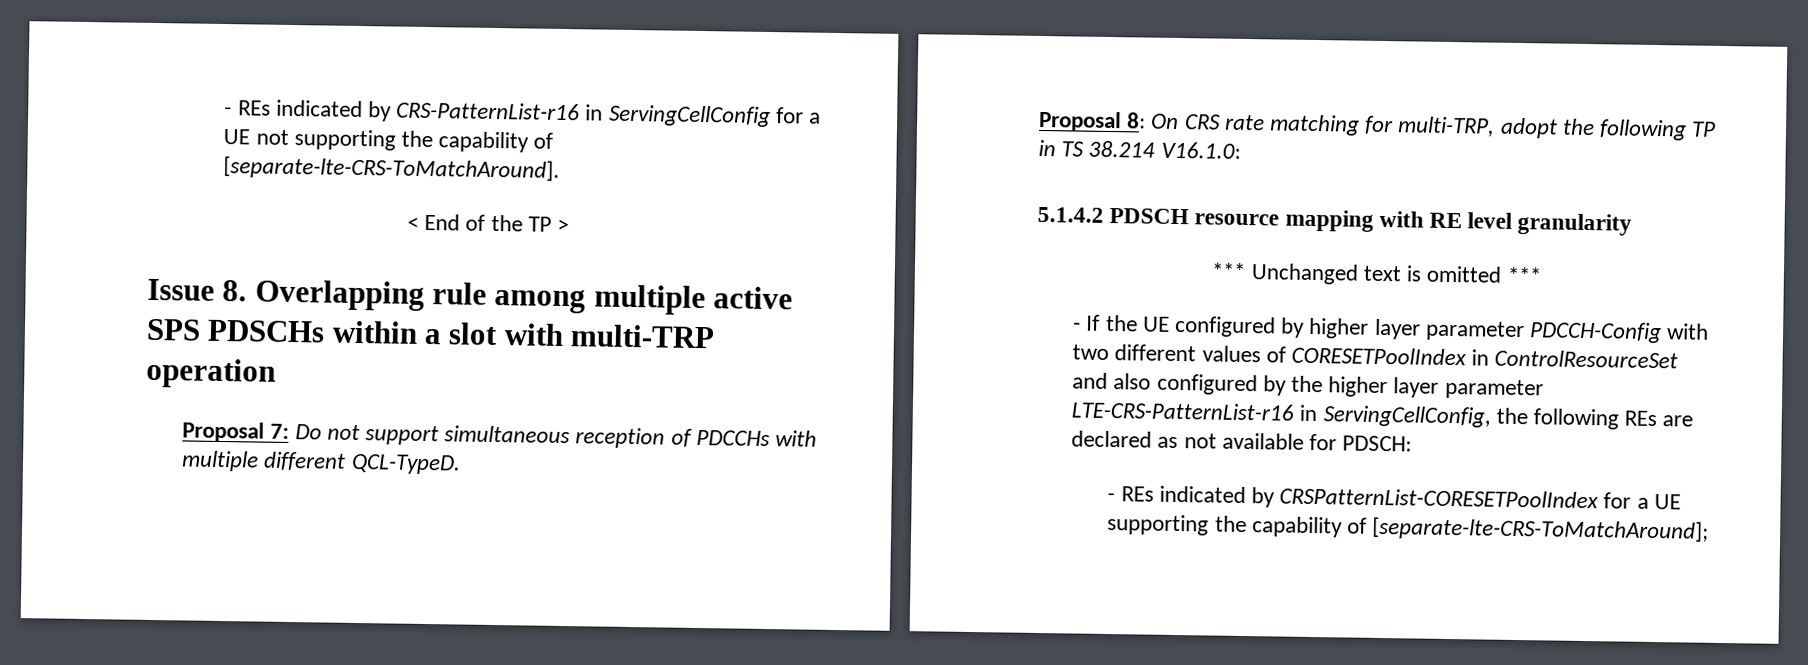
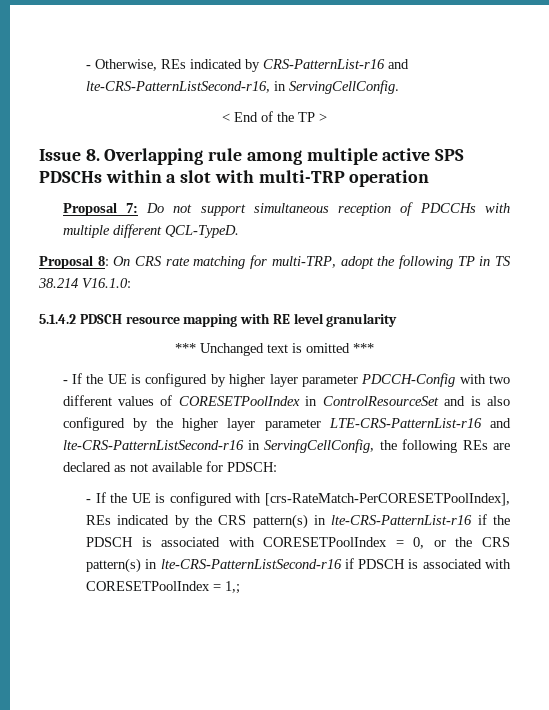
[224,107,233,116] - -> [86,59,158,71] - Otherwise,
[585,104,822,128] [223,129,554,153] [223,156,561,182] in ServingCellConfig for a UE not supporting the capability of [separate-lte-CRS-ToMatchAround]. -> [388,59,410,69] [86,80,400,94] and lte-CRS-PatternListSecond-r16, in ServingCellConfig.
(1170, 324) none -> [131,374,142,384] is
(1109, 380) none -> [470,396,481,406] is
(1295, 411) none -> [490,418,511,428] [62,440,244,450] and lte-CRS-PatternListSecond-r16
[1120,485,1681,510] [1107,514,1710,543] REs indicated by CRSPatternList-CORESETPoolIndex for a UE supporting the capability of [separate-lte-CRS-ToMatchAround]; -> [95,492,510,506] [86,514,510,529] [86,537,510,549] [86,558,511,573] [86,581,241,594] If the UE is configured with [crs-RateMatch-PerCORESETPoolIndex], REs indicated by the CRS pattern(s) in lte-CRS-PatternList-r16 if the PDSCH is associated with CORESETPoolIndex = 0, or the CRS pattern(s) in lte-CRS-PatternListSecond-r16 if PDSCH is associated with CORESETPoolIndex = 1,;

